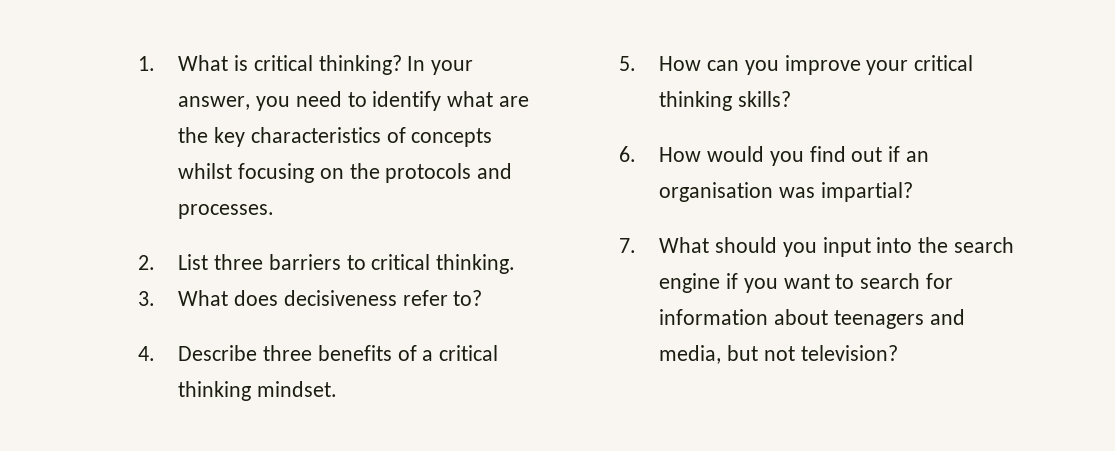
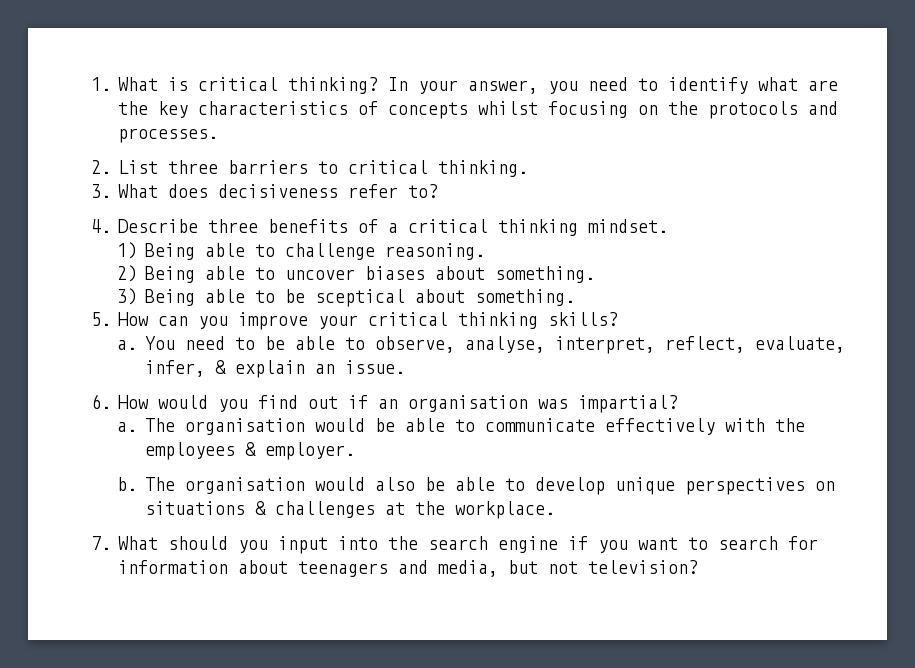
(338, 389) none -> [117,242,485,260] [117,265,595,283] [117,288,575,307] // 1) Being able to challenge reasoning. // 2) Being able to uncover biases about something. // 3) Being able to be sceptical about something.
(792, 99) none -> [117,336,845,354] [144,360,405,378] // a. You need to be able to observe, analyse, interpret, reflect, evaluate, infer, & explain an issue.
(913, 192) none -> [117,418,805,435] [144,442,355,460] [117,477,835,495] [144,501,555,519] // a. The organisation would be able to communicate effectively with the employees & employer. // b. The organisation would also be able to develop unique perspectives on situations & challenges at the workplace.

